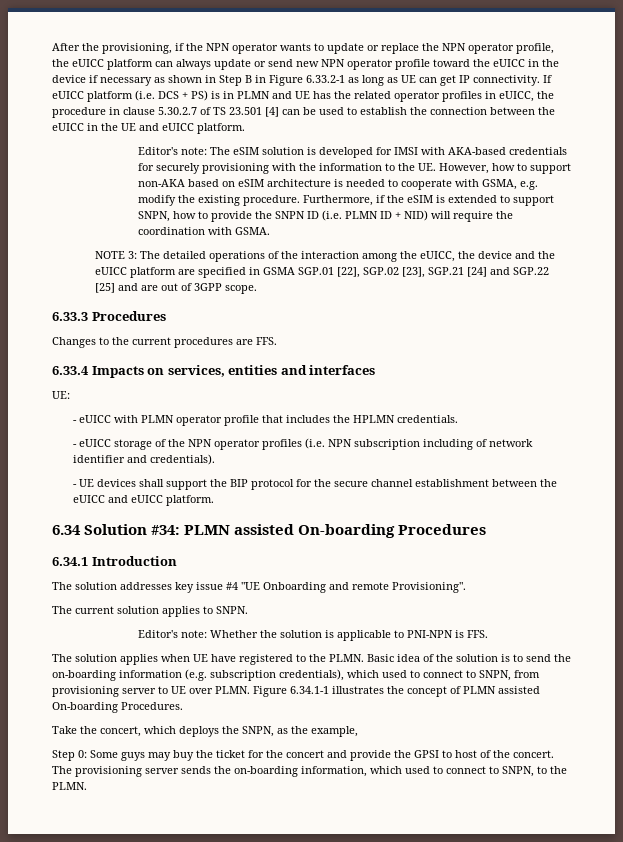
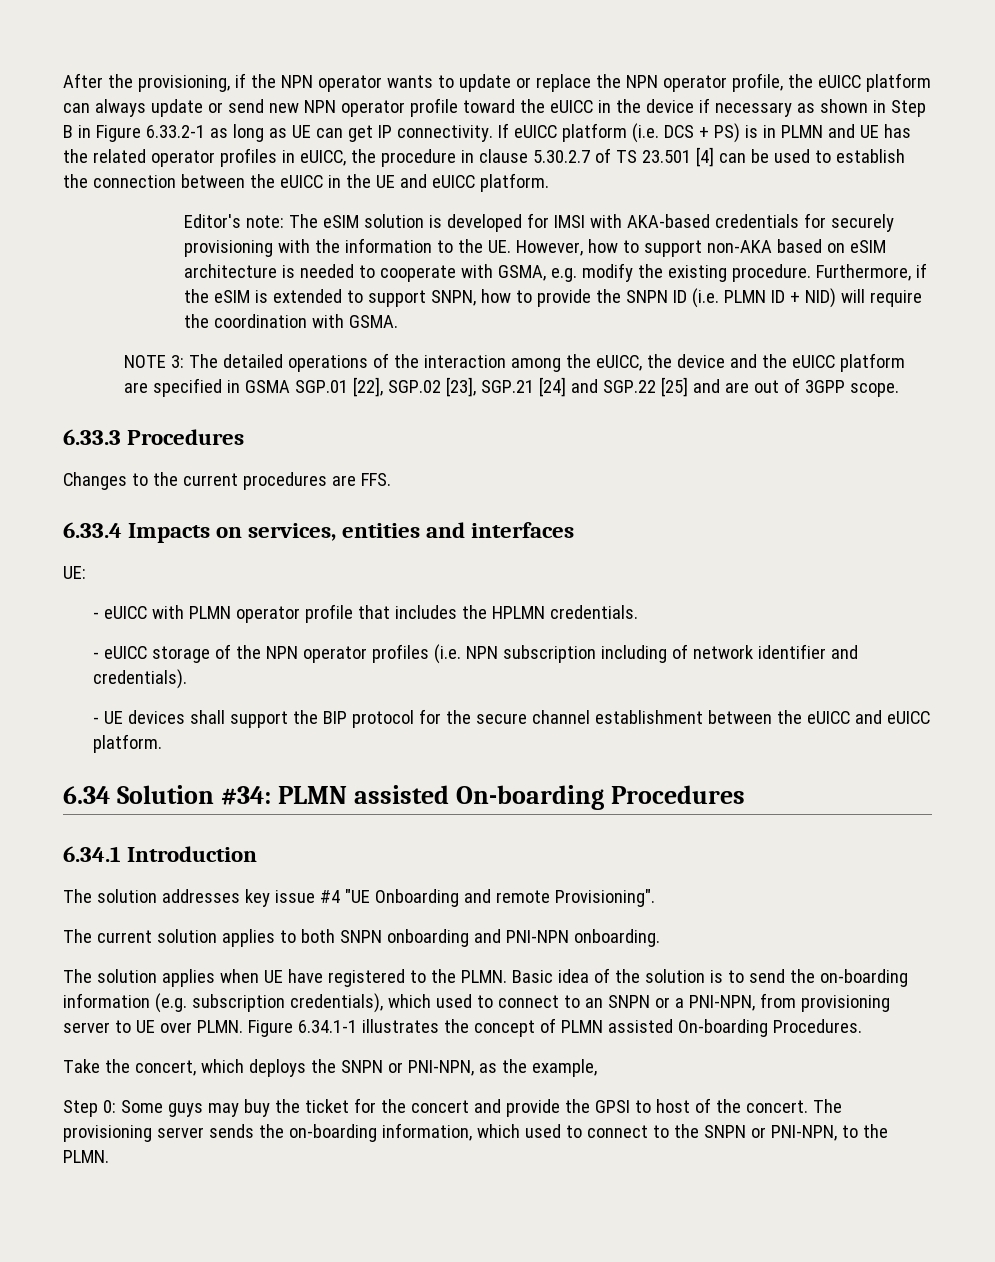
[216,606,248,614] [137,630,488,641] SNPN. // Editor's note: Whether the solution is applicable to PNI-NPN is FFS. -> [300,929,660,947] both SNPN onboarding and PNI-NPN onboarding.
[479,670,511,681] SNPN, -> [584,995,755,1011] an SNPN or a PNI-NPN,
[242,726,274,737] SNPN, -> [340,1060,474,1076] SNPN or PNI-NPN,
[502,766,534,777] SNPN, -> [673,1124,837,1141] the SNPN or PNI-NPN,

